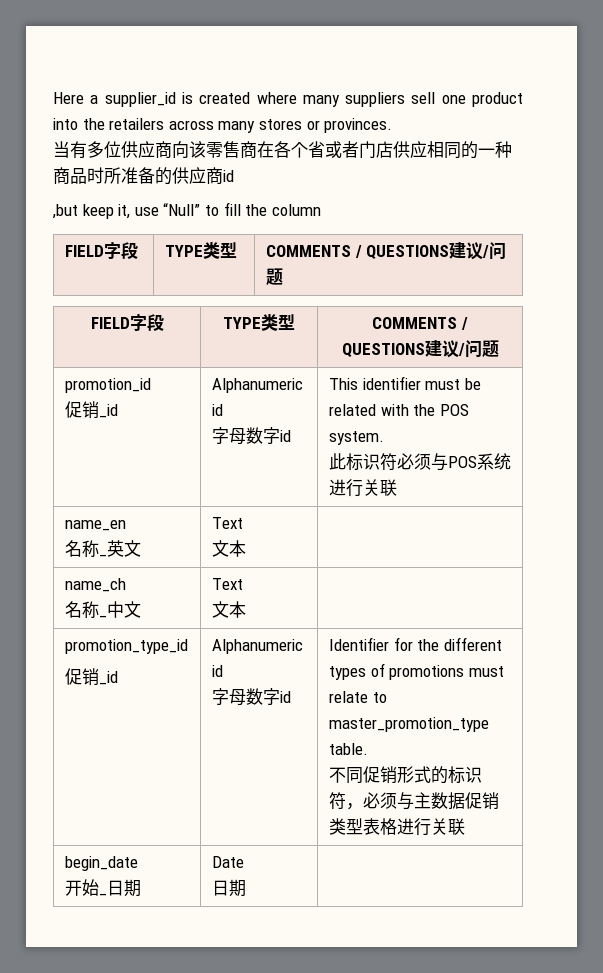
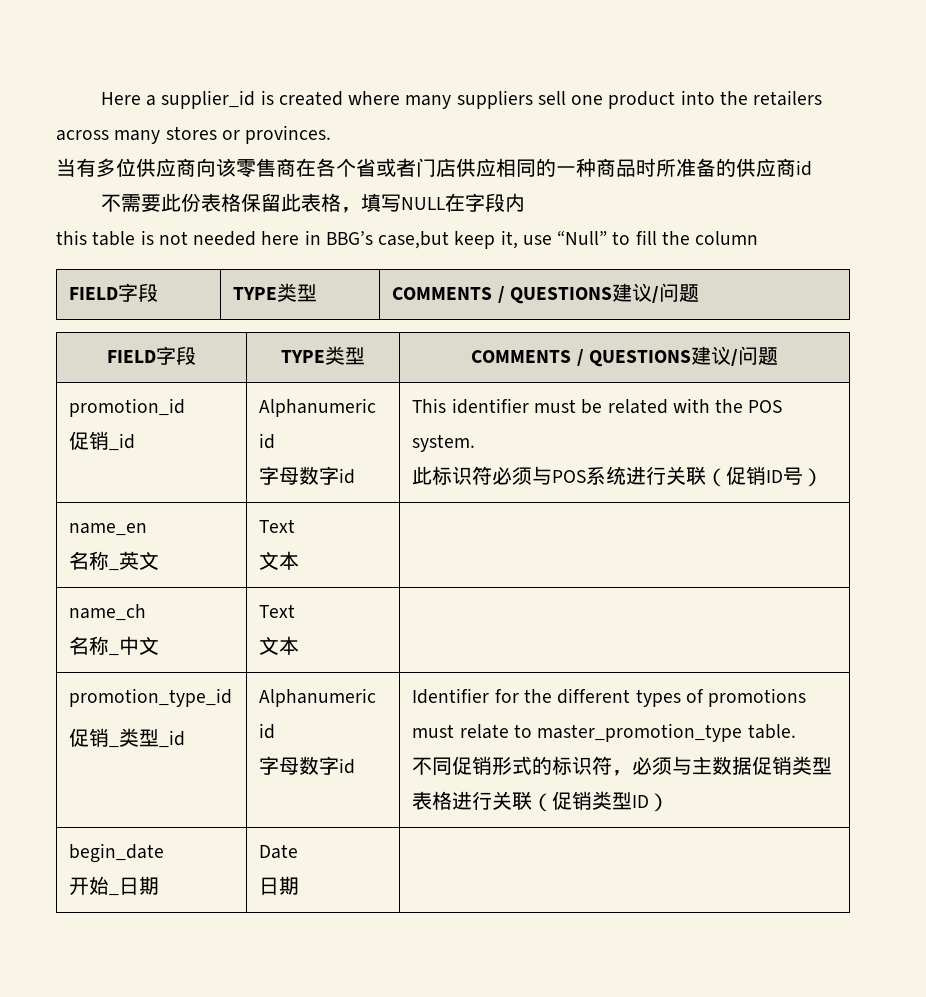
[52,204,78,219] ,but -> [100,193,525,213] [56,230,450,249] 不需要此份表格保留此表格，填写NULL在字段内 // this table is not needed here in BBG’s case,but
(397, 487) none -> [706,466,824,487] （促销ID号）
(99, 677) none -> [109,728,160,748] _类型
(465, 826) none -> [532,791,670,812] （促销类型ID）

